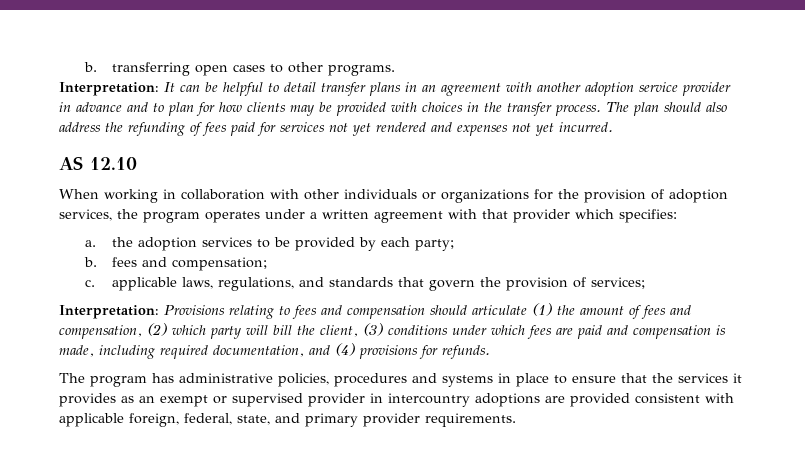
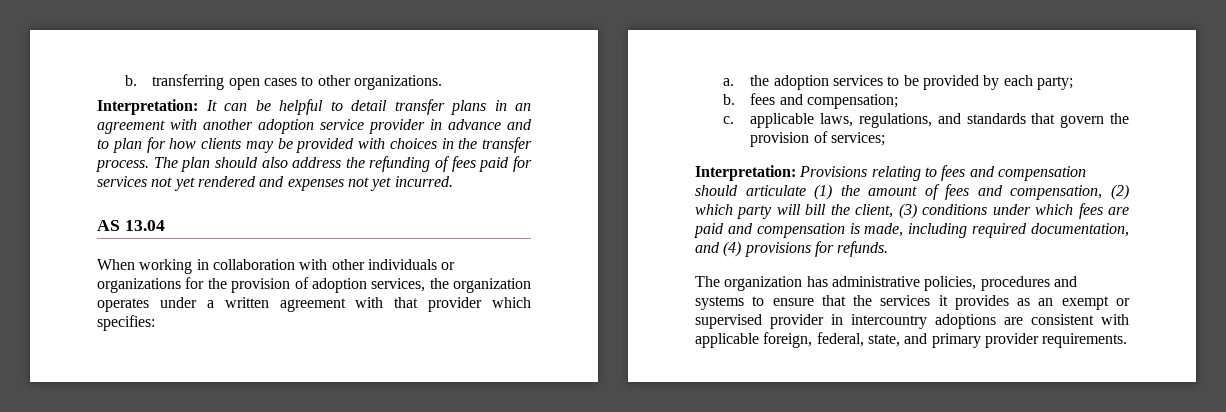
[327,65,395,76] programs. -> [354,75,443,90] organizations.
[90,157,137,170] 12.10 -> [124,220,165,231] 13.04
[143,212,200,223] program -> [453,278,531,293] organization
[90,376,147,387] program -> [724,276,803,291] organization
[498,373,549,387] in place -> (744, 303) none
[570,393,630,407] provided -> (1023, 321) none

